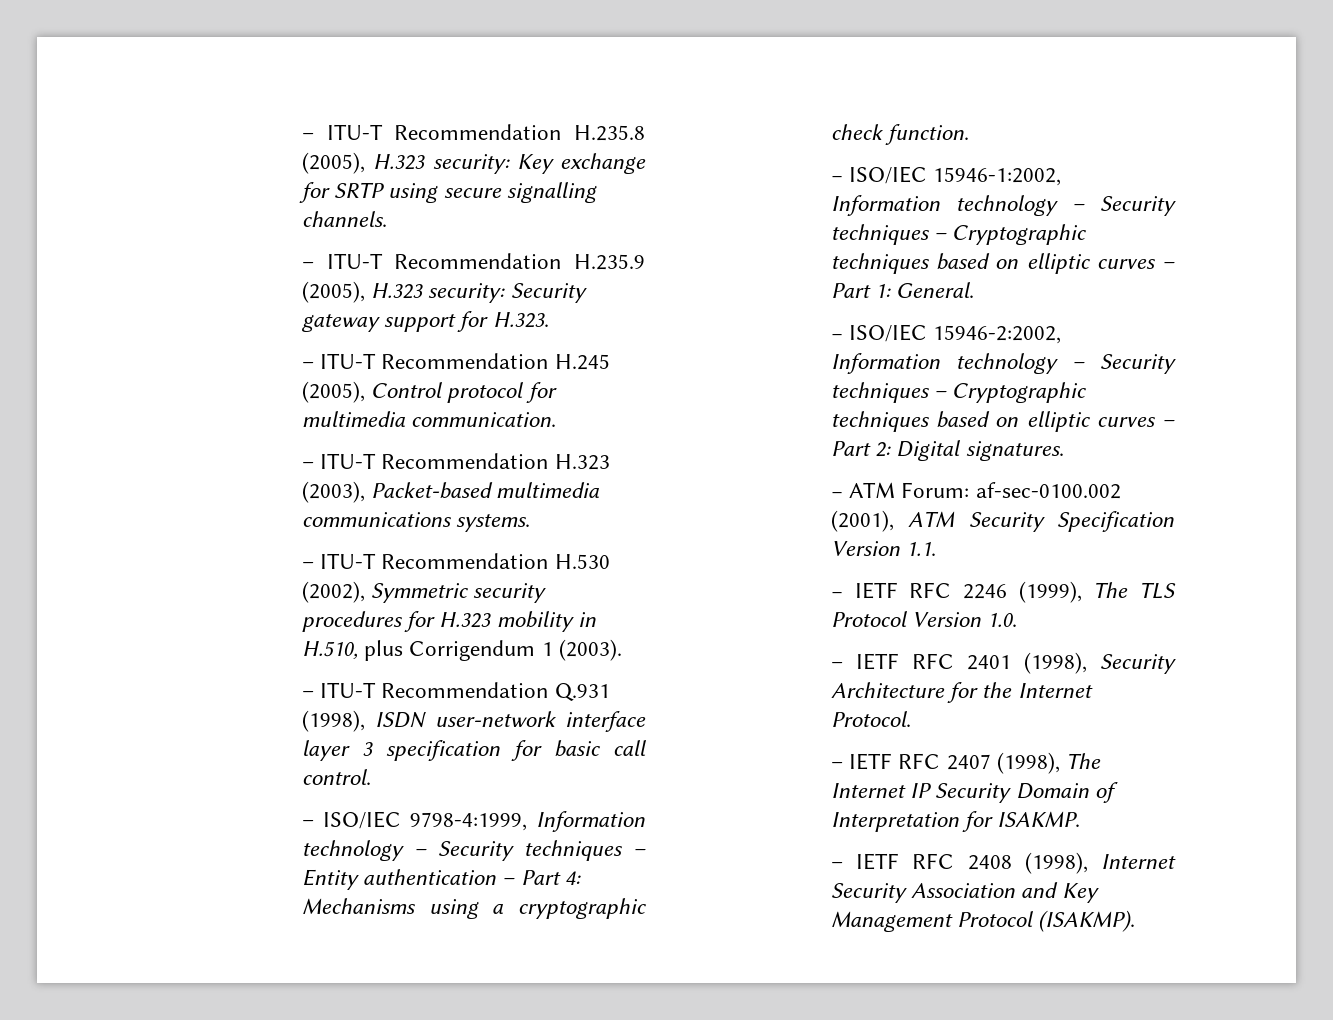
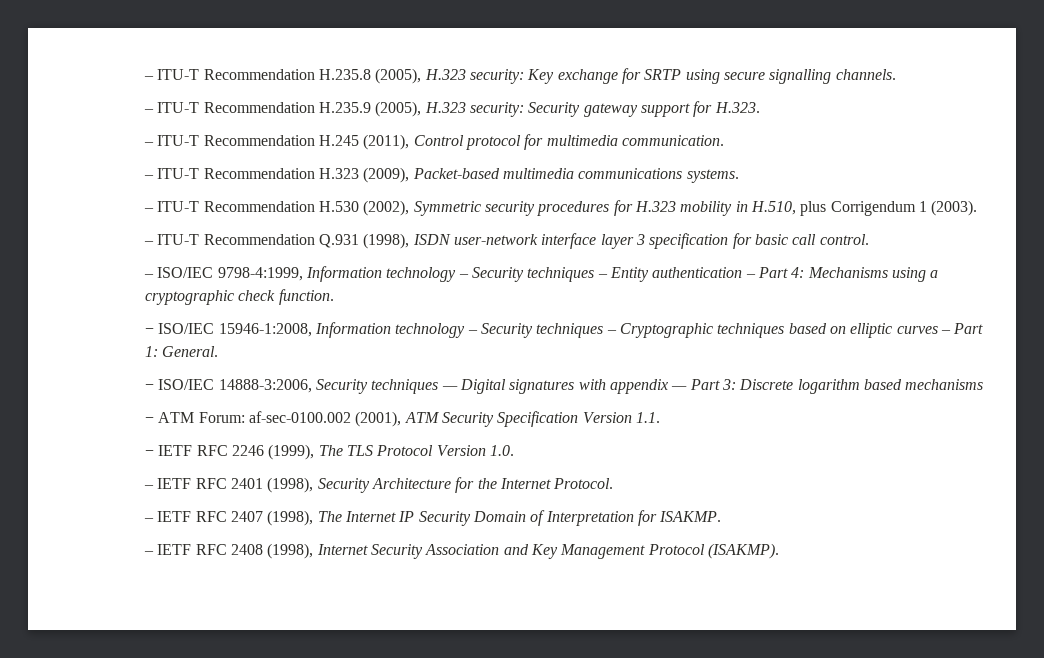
[302,381,365,403] (2005), -> [363,134,410,150] (2011),
[302,481,365,503] (2003), -> [363,167,410,183] (2009),
[933,167,1062,186] 15946-1:2002, -> [218,323,312,337] 15946-1:2008,
[933,325,1062,344] [831,353,1176,374] [831,382,1088,403] [831,411,1175,432] [831,440,1064,461] 15946-2:2002, Information technology – Security techniques – Cryptographic techniques based on elliptic curves – Part 2: Digital signatures. -> [218,379,984,394] 14888-3:2006, Security techniques — Digital signatures with appendix — Part 3: Discrete logarithm based mechanisms

